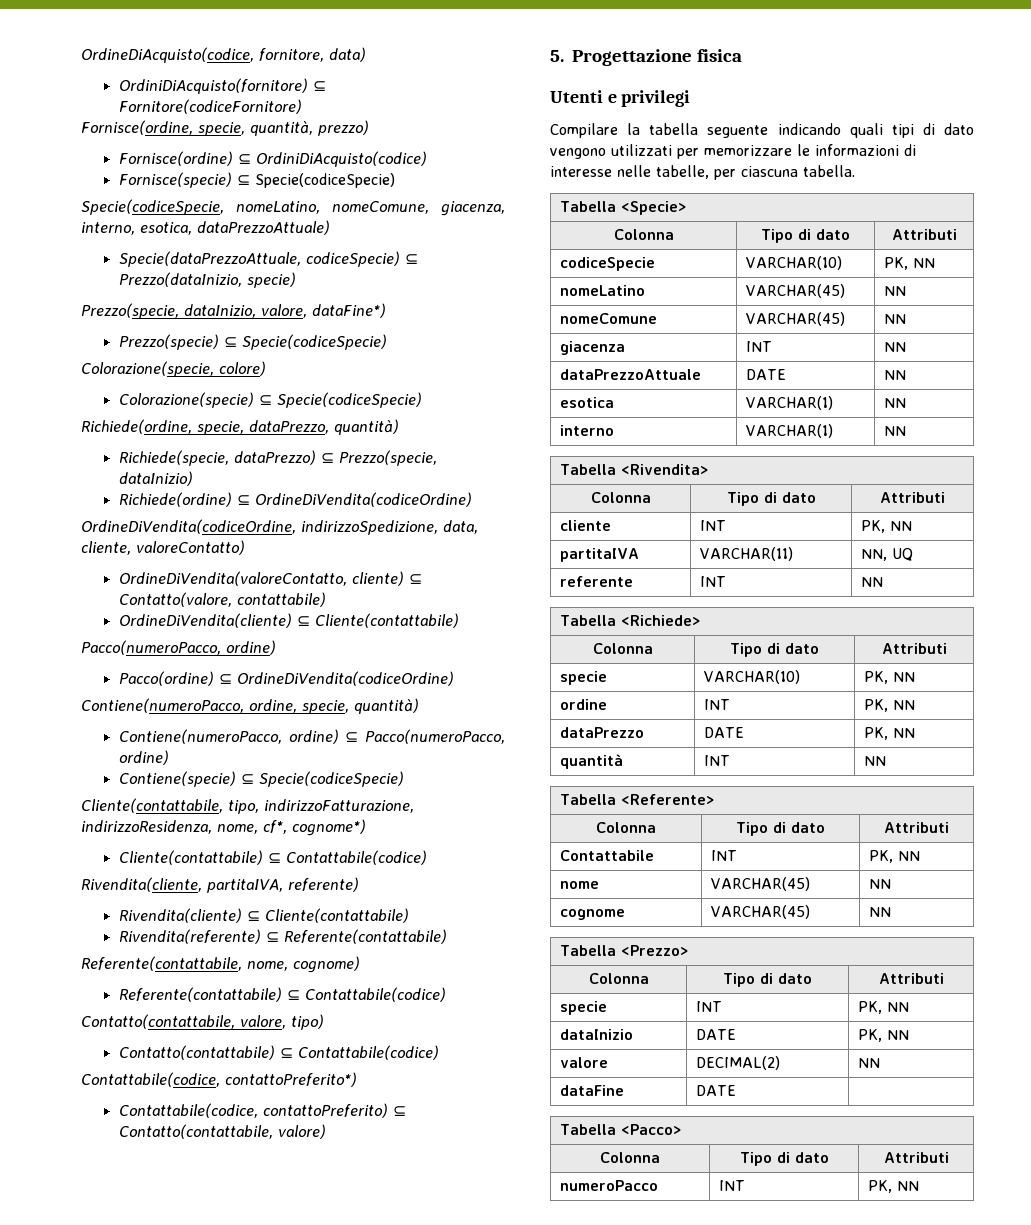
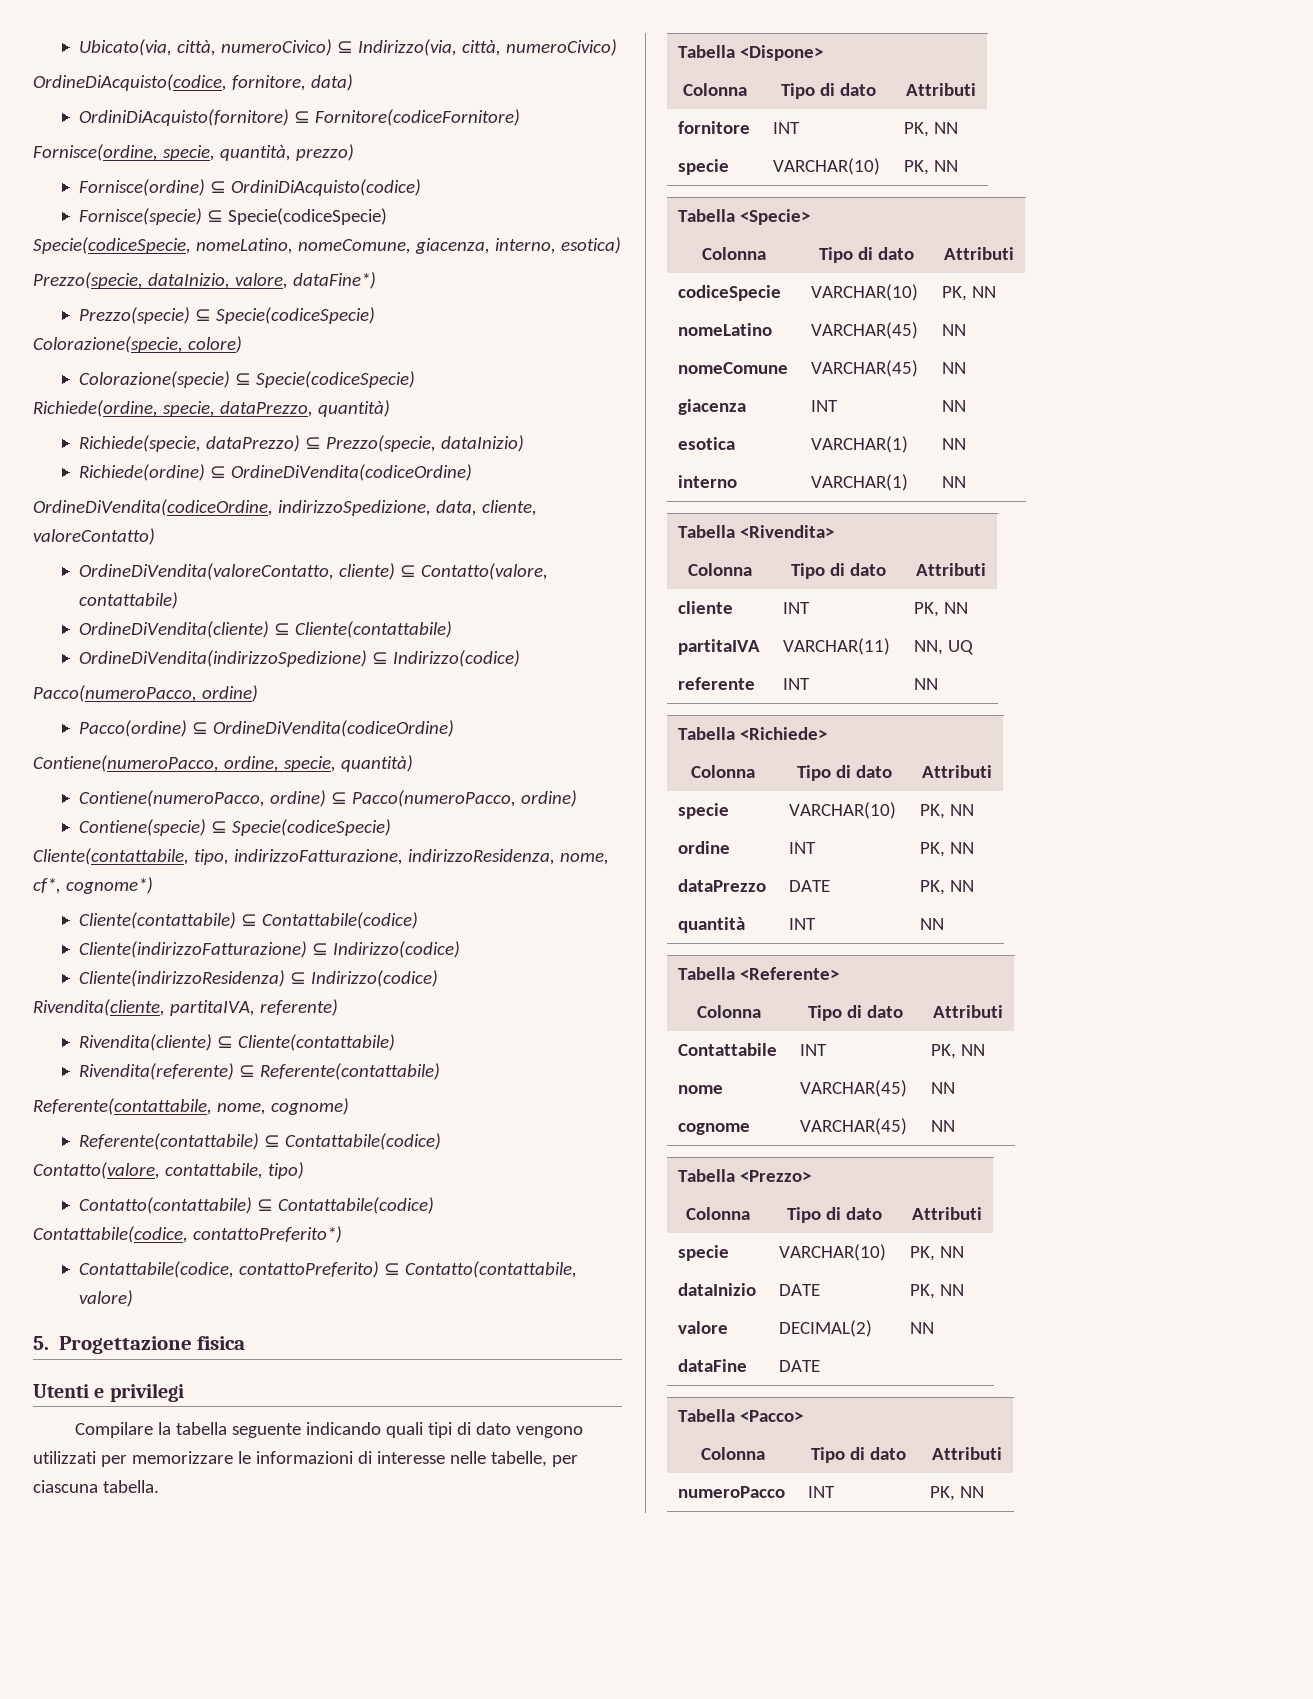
(81, 55) none -> [78,39,617,56] Ubicato(via, città, numeroCivico) ⊆ Indirizzo(via, città, numeroCivico) //
[140,220,330,235] [118,251,418,267] [118,272,296,288] esotica, dataPrezzoAttuale) // Specie(dataPrezzoAttuale, codiceSpecie) ⊆ Prezzo(dataInizio, specie) -> [560,237,621,254] esotica)
(459, 620) none -> [78,650,520,667] // OrdineDiVendita(indirizzoSpedizione) ⊆ Indirizzo(codice)
(427, 857) none -> [78,941,460,958] [78,970,438,987] // Cliente(indirizzoFatturazione) ⊆ Indirizzo(codice) // Cliente(indirizzoResidenza) ⊆ Indirizzo(codice)
[81,1014,286,1029] Contatto(contattabile, valore, -> [33,1162,263,1179] Contatto(valore, contattabile,
(855, 171) none -> [678,45,824,61] [683,83,747,96] [780,83,876,99] [905,83,976,96] [678,121,751,134] [773,122,801,134] [904,122,959,137] [678,159,730,175] [773,158,881,175] [904,160,959,175] // Tabella <Dispone> // Colonna | Tipo di dato | Attributi // fornitore | INT | PK, NN // specie | VARCHAR(10) | PK, NN
[559,369,701,380] [745,369,786,380] [883,370,906,380] // dataPrezzoAttuale | DATE | NN -> (967, 406) none
[695,1001,722,1012] INT -> [779,1244,887,1261] VARCHAR(10)

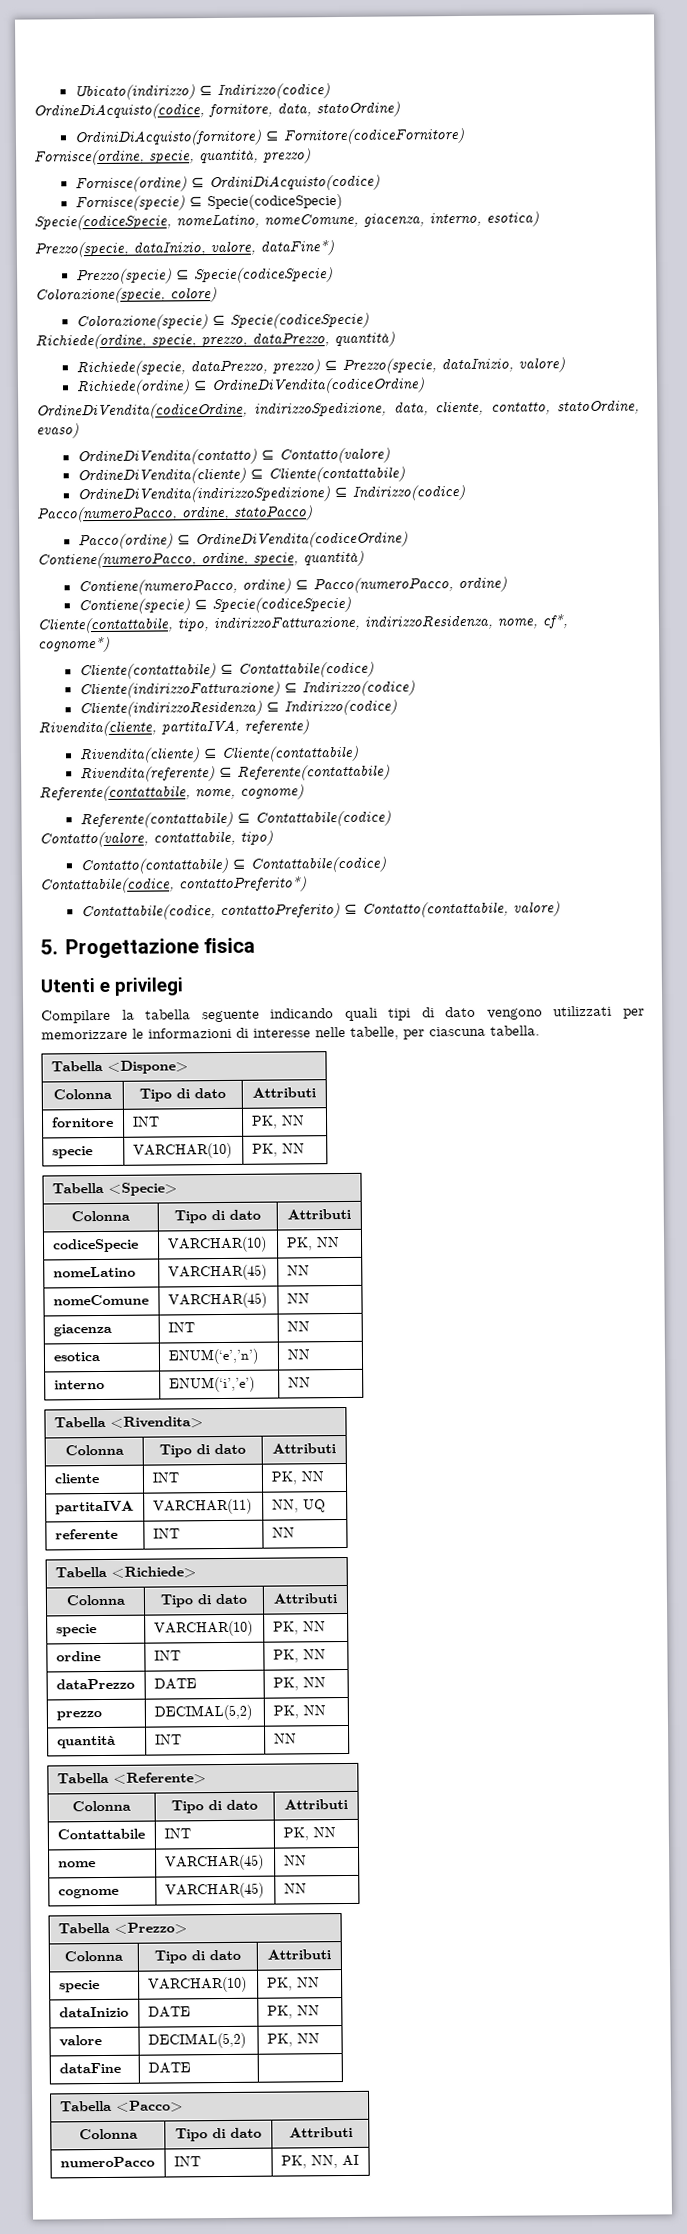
[78,39,617,56] Ubicato(via, città, numeroCivico) ⊆ Indirizzo(via, città, numeroCivico) -> [73,83,330,101] Ubicato(indirizzo) ⊆ Indirizzo(codice)
[310,74,353,91] data) -> [277,101,400,118] data, statoOrdine)
(215, 409) none -> [201,336,248,348] prezzo,
[205,435,524,452] dataPrezzo) ⊆ Prezzo(specie, dataInizio) -> [189,357,565,375] dataPrezzo, prezzo) ⊆ Prezzo(specie, dataInizio, valore)
[33,528,155,545] [78,563,548,580] [78,592,178,609] valoreContatto) // OrdineDiVendita(valoreContatto, cliente) ⊆ Contatto(valore, contattabile) -> [490,399,640,415] [36,423,79,439] [76,447,390,466] contatto, statoOrdine, evaso) // OrdineDiVendita(contatto) ⊆ Contatto(valore)
[201,685,258,702] ordine) -> [181,505,313,521] ordine, statoPacco)
[811,436,909,453] VARCHAR(1) -> [167,1348,259,1365] ENUM(‘e’,’n’)
[811,474,909,491] VARCHAR(1) -> [168,1376,255,1393] ENUM(‘i’,’e’)
(975, 886) none -> [55,1711,102,1721] [153,1704,252,1721] [272,1705,326,1719] // prezzo | DECIMAL(5,2) | PK, NN
[779,1320,873,1337] DECIMAL(2) | -> [147,2032,246,2049] [266,2033,293,2047] DECIMAL(5,2) | PK,
[960,1486,985,1498] NN -> [310,2154,359,2169] NN, AI

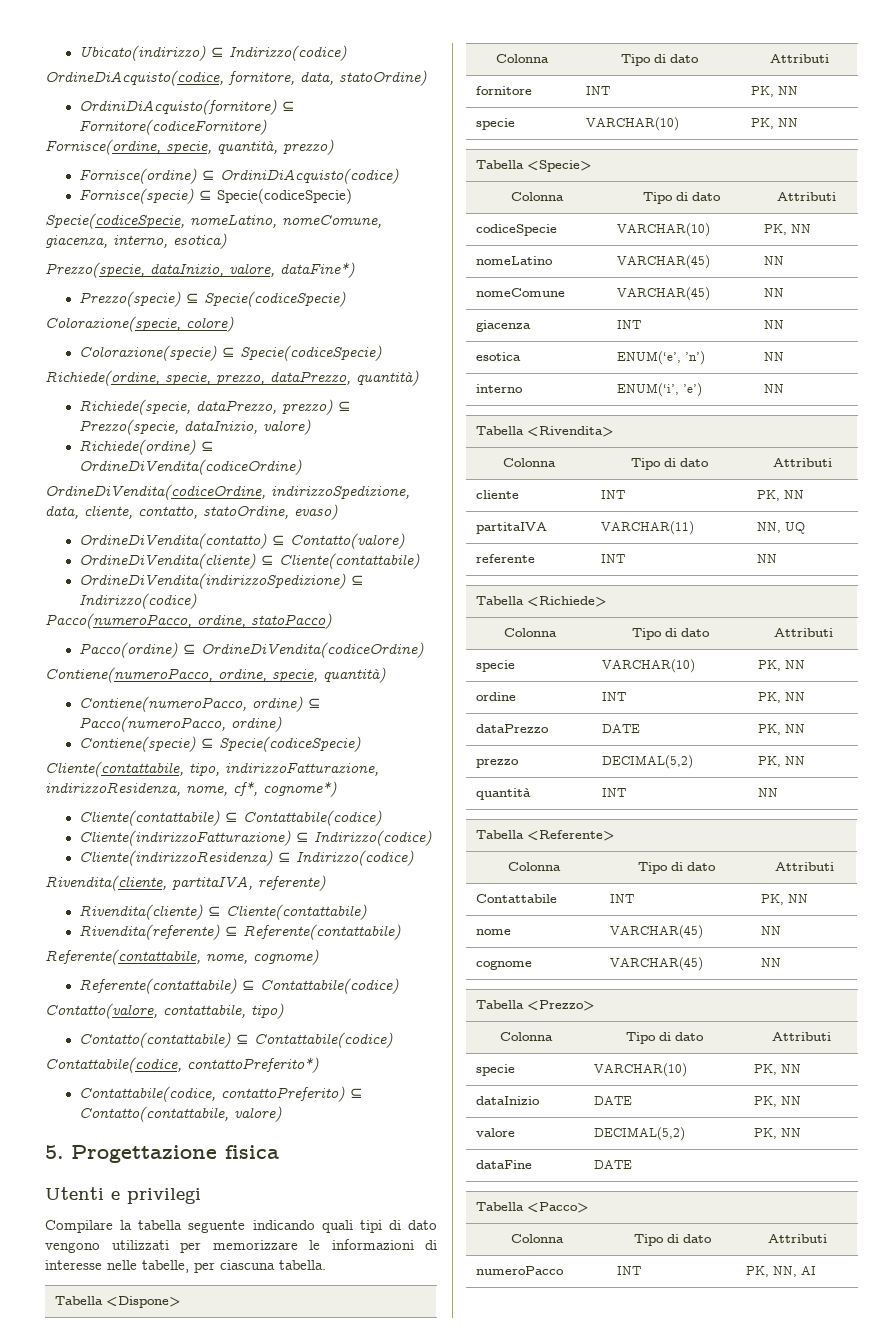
[167,1348,259,1365] ENUM(‘e’,’n’) -> [616,351,705,365] ENUM(‘e’, ’n’)
[168,1376,255,1393] ENUM(‘i’,’e’) -> [616,383,702,397] ENUM(‘i’, ’e’)

